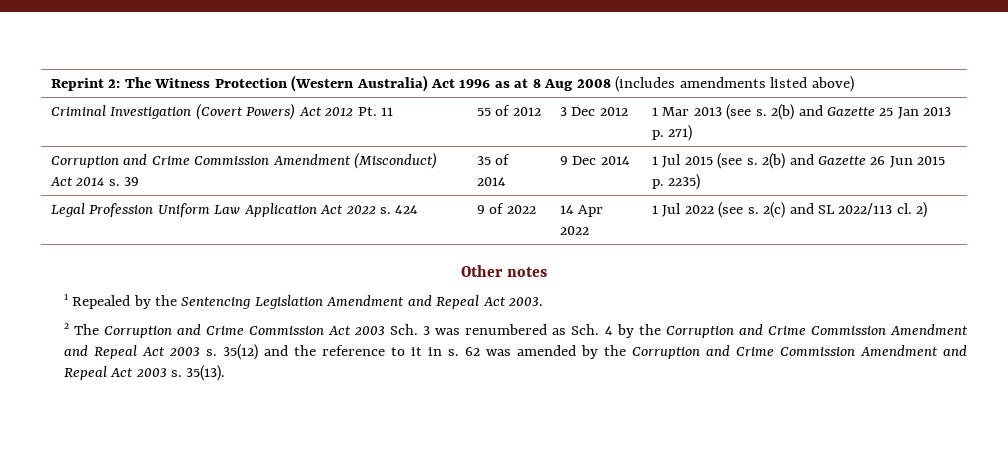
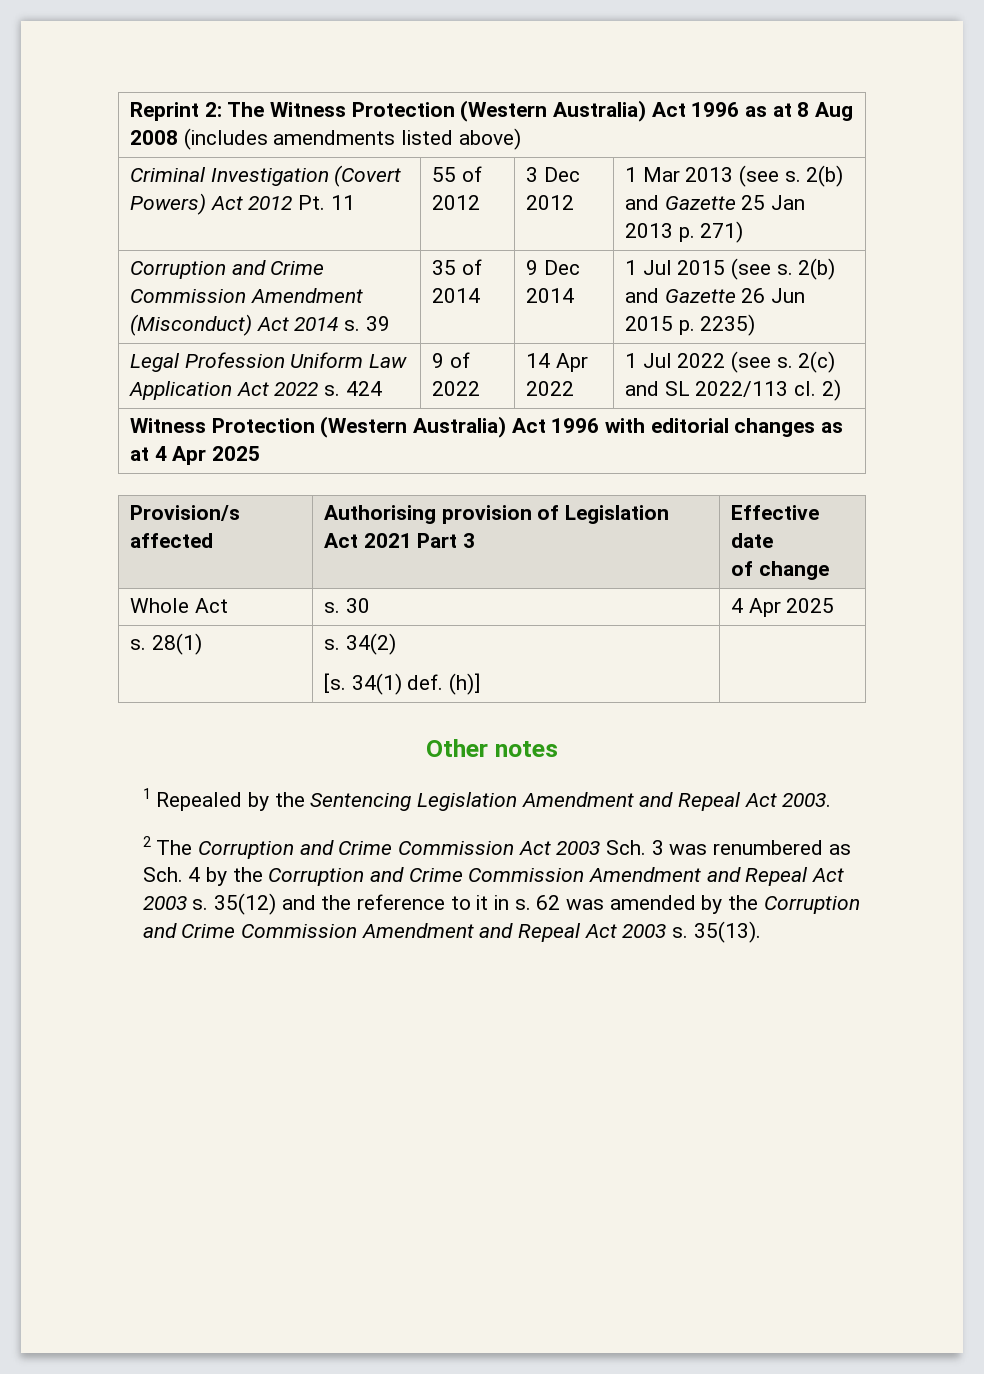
(928, 210) none -> [129,416,843,438] [129,446,260,465] [129,505,240,521] [129,533,213,548] [323,505,669,524] [323,533,475,548] [730,505,819,520] [730,533,773,548] [730,561,829,580] [129,598,228,613] [323,598,370,613] [730,598,835,617] [129,633,202,655] [323,633,396,655] [323,673,480,695] // Witness Protection (Western Australia) Act 1996 with editorial changes as at 4 Apr 2025 // Provision/s affected | Authorising provision of Legislation Act 2021 Part 3 | Effective date // of change // Whole Act | s. 30 | 4 Apr 2025 // s. 28(1) | s. 34(2) // [s. 34(1) def. (h)] |

